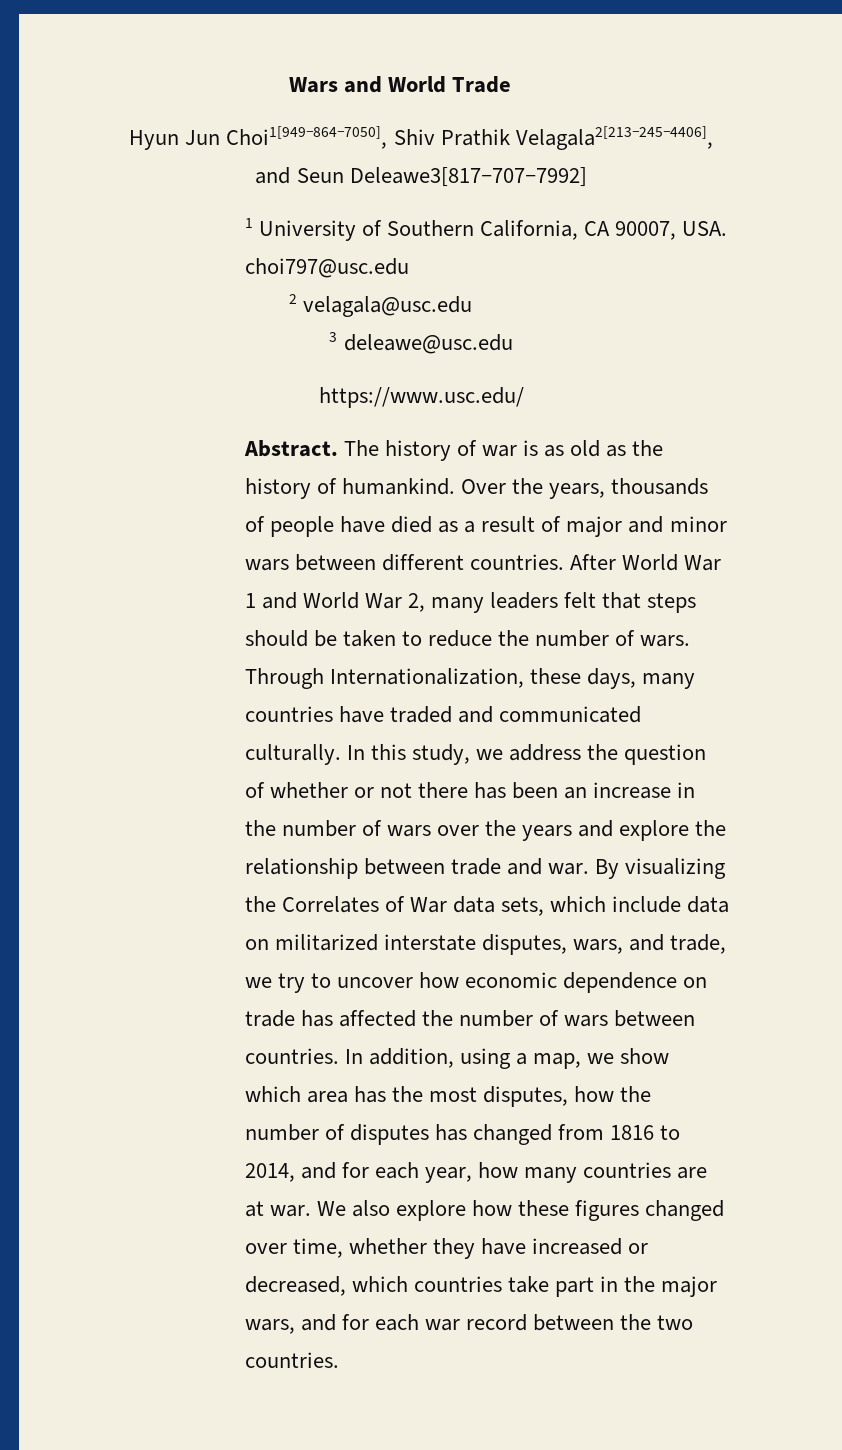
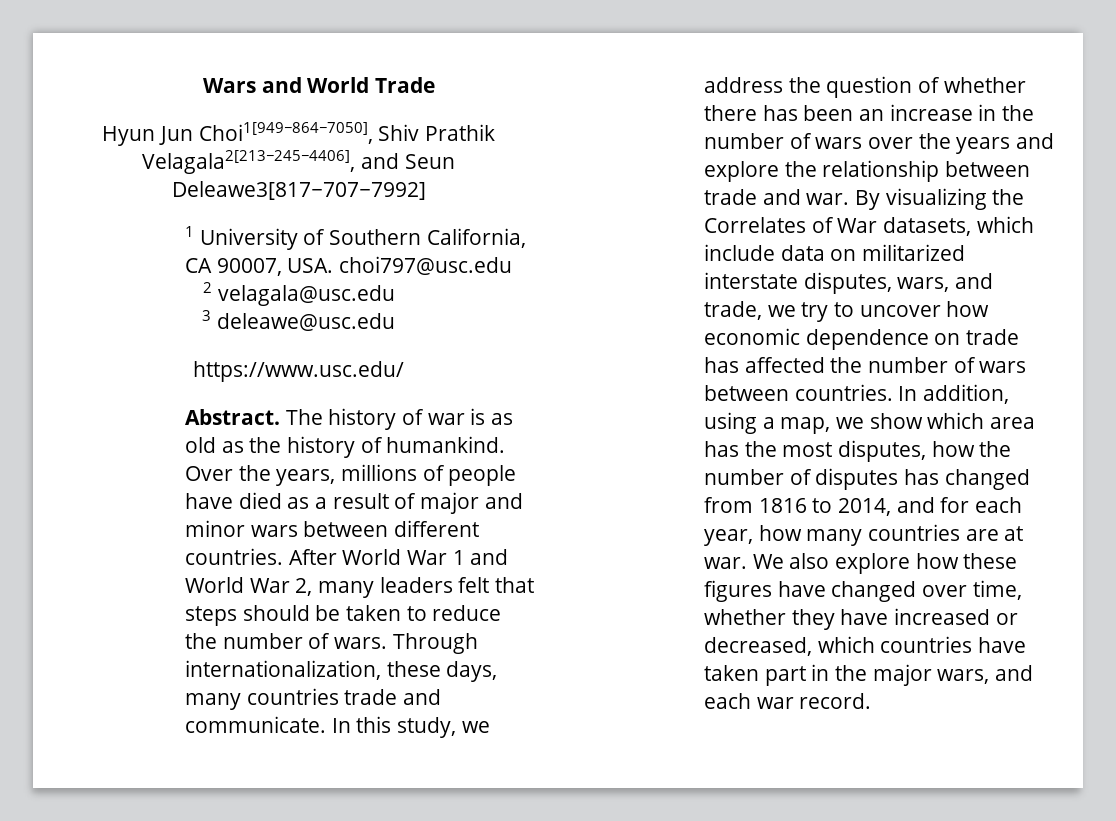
[611,478,709,495] thousands -> [341,464,418,481] millions
[329,668,524,688] Internationalization, -> [185,660,382,680] internationalization,
[338,706,642,723] [244,744,341,765] have traded and communicated culturally. -> [344,689,442,705] [185,716,327,733] trade and communicate.
[353,783,412,798] or not -> (1026, 85) none
[453,896,545,916] data sets, -> [883,217,972,236] datasets,
(640, 1210) none -> [777,581,826,597] have
[507,1276,549,1293] take -> [978,637,1027,653] [704,665,760,681] have taken
[341,1314,369,1330] for -> (1034, 673) none
[466,1314,694,1331] [244,1352,339,1368] record between the two countries. -> [799,693,872,709] record.

